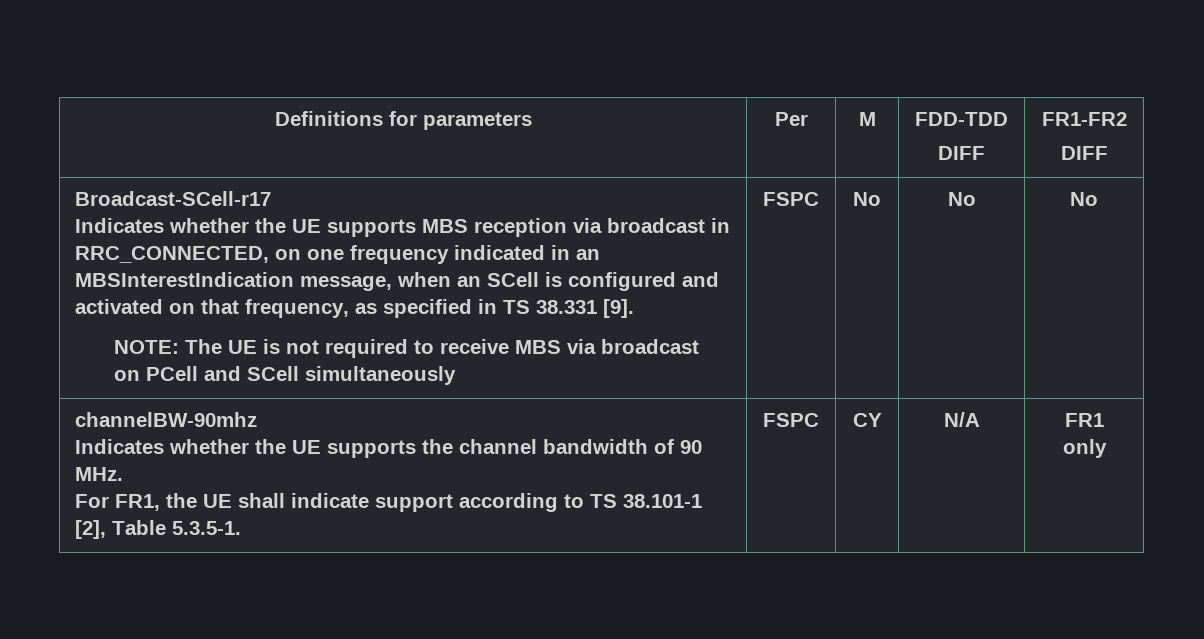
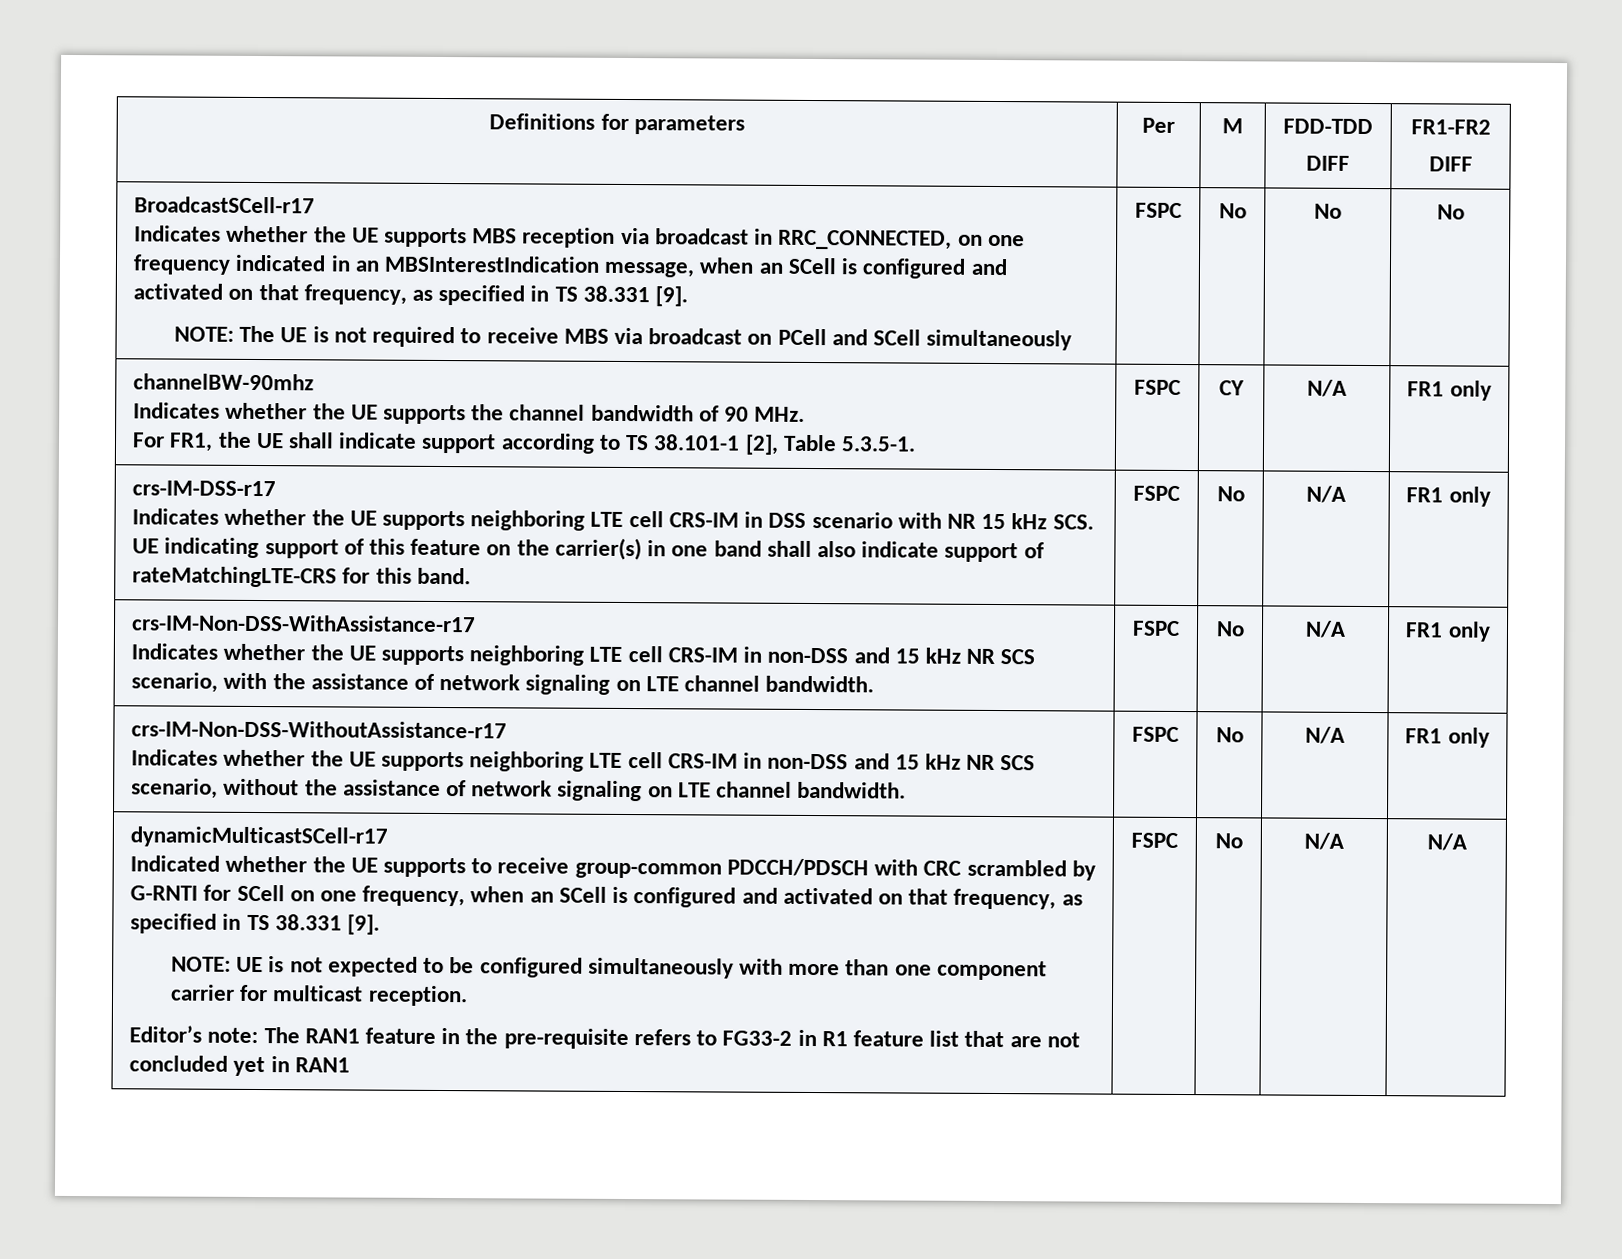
[75,191,272,206] Broadcast-SCell-r17 -> [134,196,316,214] BroadcastSCell-r17
(1107, 448) none -> [132,480,277,497] [132,508,1094,531] [132,537,1045,563] [132,566,471,588] [1133,485,1180,501] [1216,486,1245,502] [1306,485,1346,503] [1406,486,1491,507] [131,614,477,633] [131,643,1036,666] [131,672,875,695] [1132,620,1180,636] [1215,621,1245,637] [1305,620,1346,638] [1405,621,1491,642] [131,720,508,739] [131,749,1036,772] [131,778,907,802] [1132,726,1179,742] [1215,727,1244,743] [1305,726,1345,744] [1405,727,1490,748] [130,826,389,848] [130,855,1096,881] [130,884,1083,910] [130,913,381,935] [171,956,1047,981] [170,984,468,1007] [129,1025,1080,1050] [129,1055,350,1077] [1131,832,1178,848] [1214,833,1243,849] [1304,832,1344,850] [1426,833,1467,851] // crs-IM-DSS-r17 // Indicates whether the UE supports neighboring LTE cell CRS-IM in DSS scenario with NR 15 kHz SCS. UE indicating support of this feature on the carrier(s) in one band shall also indicate support of rateMatchingLTE-CRS for this band. | FSPC | No | N/A | FR1 only // crs-IM-Non-DSS-WithAssistance-r17 // Indicates whether the UE supports neighboring LTE cell CRS-IM in non-DSS and 15 kHz NR SCS scenario, with the assistance of network signaling on LTE channel bandwidth. | FSPC | No | N/A | FR1 only // crs-IM-Non-DSS-WithoutAssistance-r17 // Indicates whether the UE supports neighboring LTE cell CRS-IM in non-DSS and 15 kHz NR SCS scenario, without the assistance of network signaling on LTE channel bandwidth. | FSPC | No | N/A | FR1 only // dynamicMulticastSCell-r17 // Indicated whether the UE supports to receive group-common PDCCH/PDSCH with CRC scrambled by G-RNTI for SCell on one frequency, when an SCell is configured and activated on that frequency, as specified in TS 38.331 [9]. // NOTE: UE is not expected to be configured simultaneously with more than one component carrier for multicast reception. // Editor’s note: The RAN1 feature in the pre-requisite refers to FG33-2 in R1 feature list that are not concluded yet in RAN1 | FSPC | No | N/A | N/A

